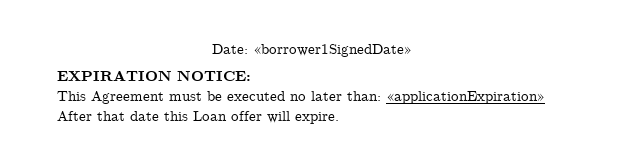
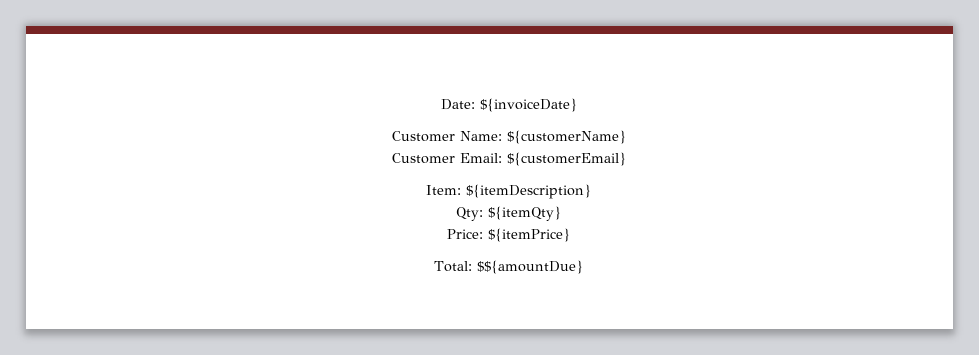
[252,44,412,57] [57,70,251,81] [57,91,545,104] [57,111,339,124] «borrower1SignedDate» // EXPIRATION NOTICE: // This Agreement must be executed no later than: «applicationExpiration» After that date this Loan offer will expire. -> [479,98,577,112] [391,130,626,144] [391,152,626,166] [426,184,591,199] [456,206,561,221] [447,228,570,242] [434,260,583,274] ${invoiceDate} // Customer Name: ${customerName} // Customer Email: ${customerEmail} // Item: ${itemDescription} // Qty: ${itemQty} // Price: ${itemPrice} // Total: $${amountDue}

